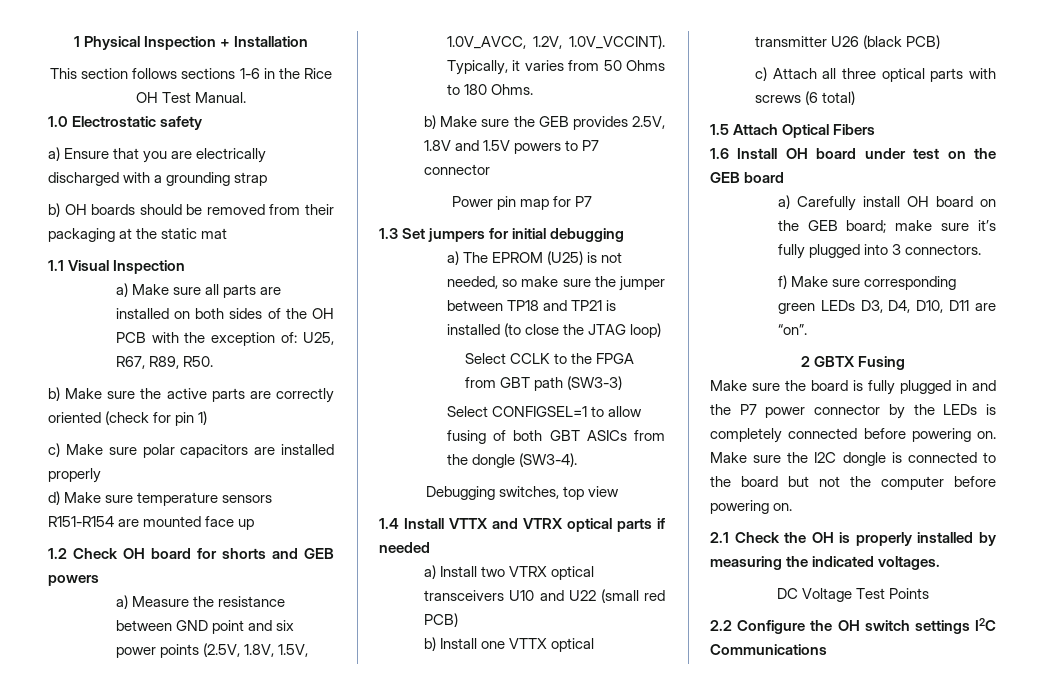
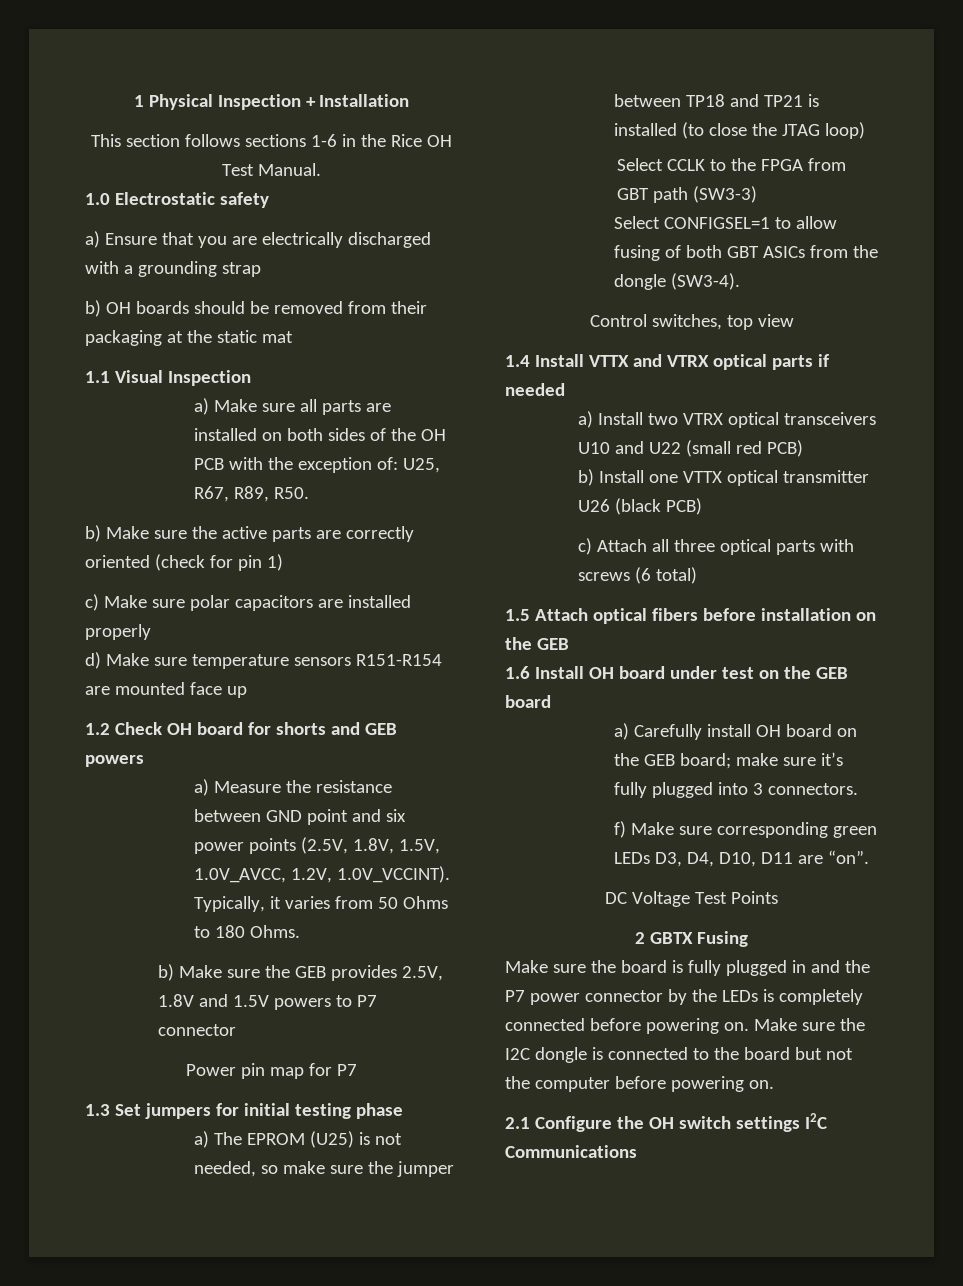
[550,228,625,242] debugging -> [294,1103,403,1119] testing phase
[425,486,495,500] Debugging -> [589,314,647,327] Control
[782,124,876,138] Optical Fibers -> [592,608,876,624] [505,637,569,650] optical fibers before installation on the GEB
(807, 329) none -> [605,891,778,907] // DC Voltage Test Points
[734,532,996,546] [710,556,941,570] [776,588,930,602] [710,620,732,631] Check the OH is properly installed by measuring the indicated voltages. // DC Voltage Test Points // 2.2 -> (530, 1123) none

